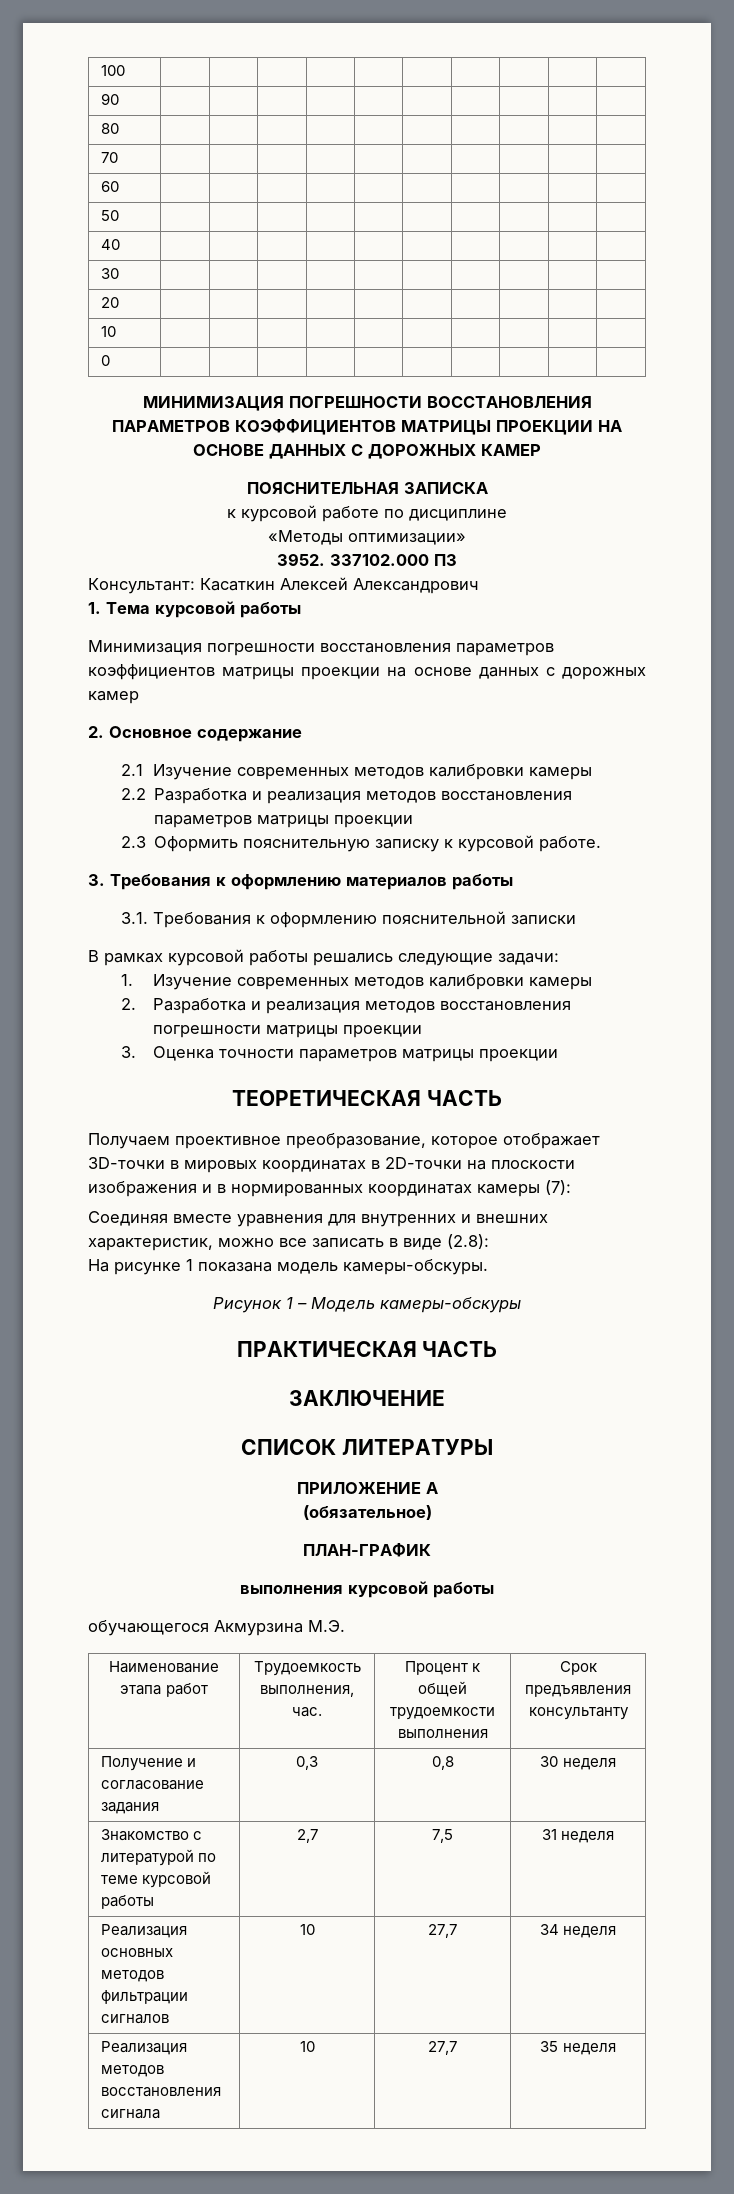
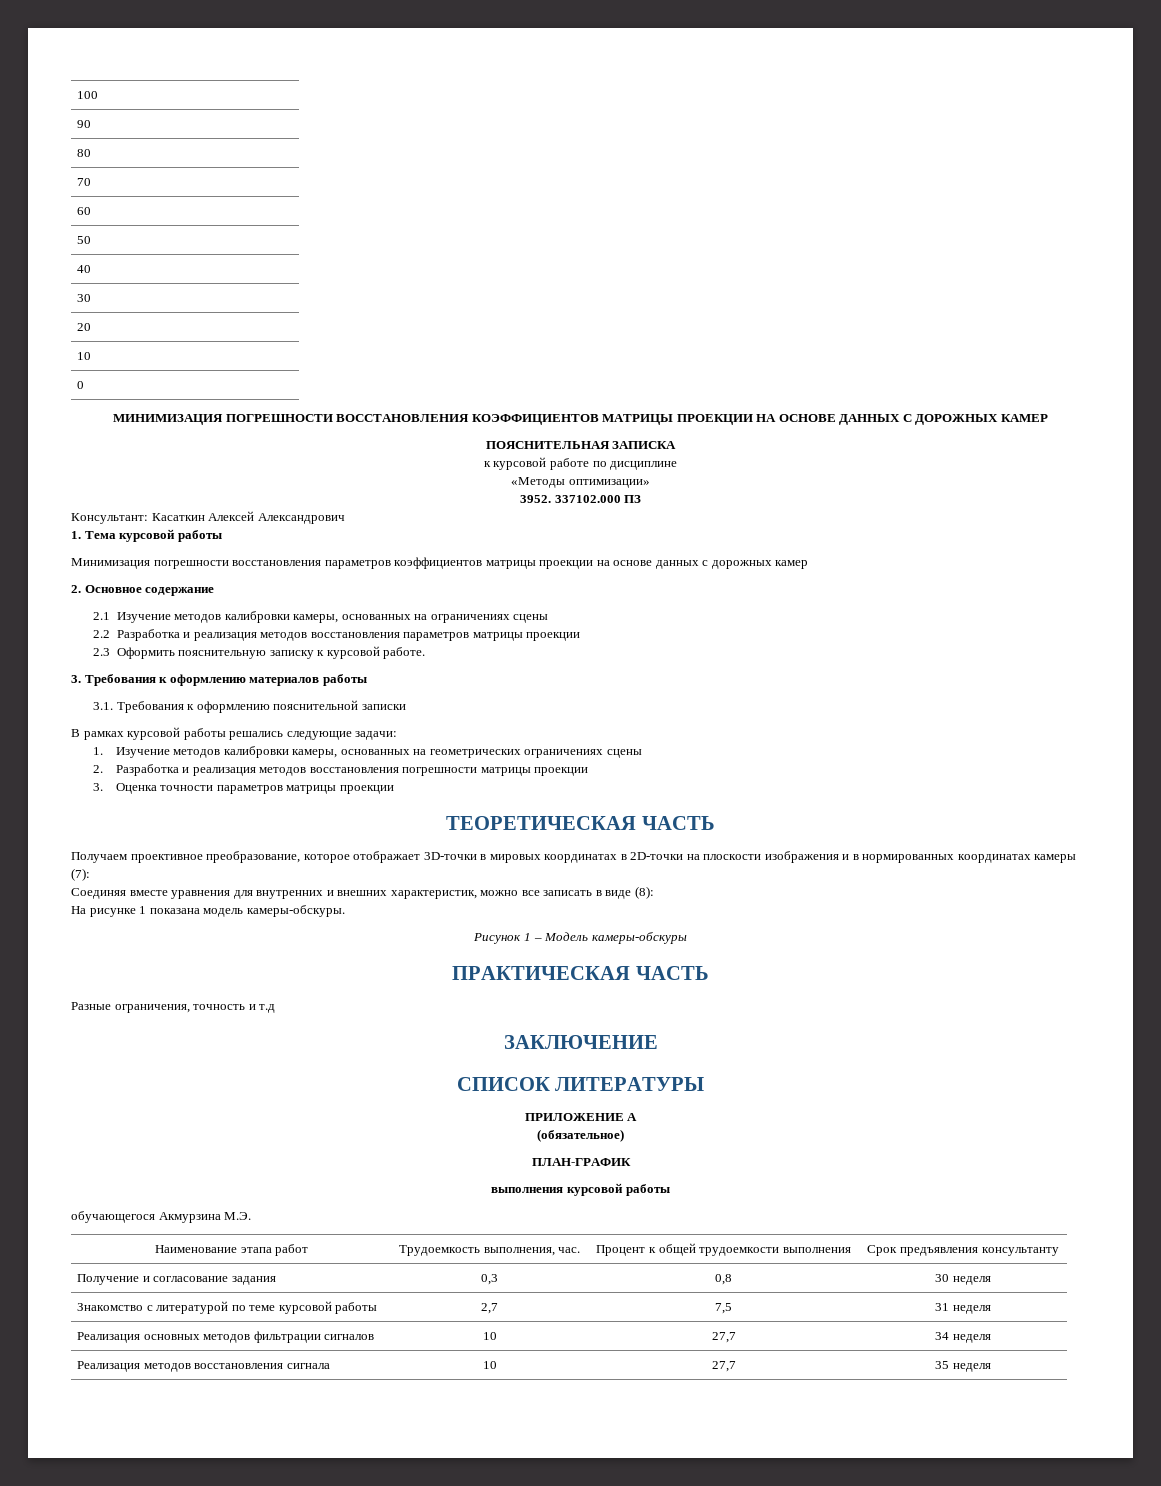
[112,420,230,432] ПАРАМЕТРОВ -> (470, 418) none
[237,764,593,780] современных методов калибровки камеры -> [174,611,549,623] методов калибровки камеры, основанных на ограничениях сцены
[237,974,593,990] современных методов калибровки камеры -> [173,746,642,758] методов калибровки камеры, основанных на геометрических ограничениях сцены
[447,1234,489,1249] (2.8): -> [634,886,654,899] (8):
(498, 1349) none -> [71,1002,276,1013] // Разные ограничения, точность и т.д

